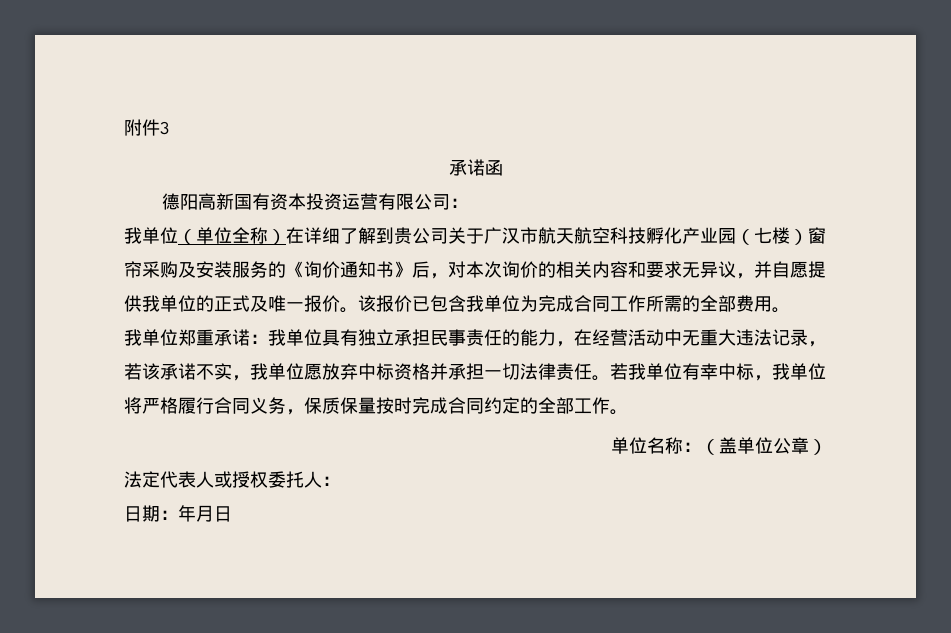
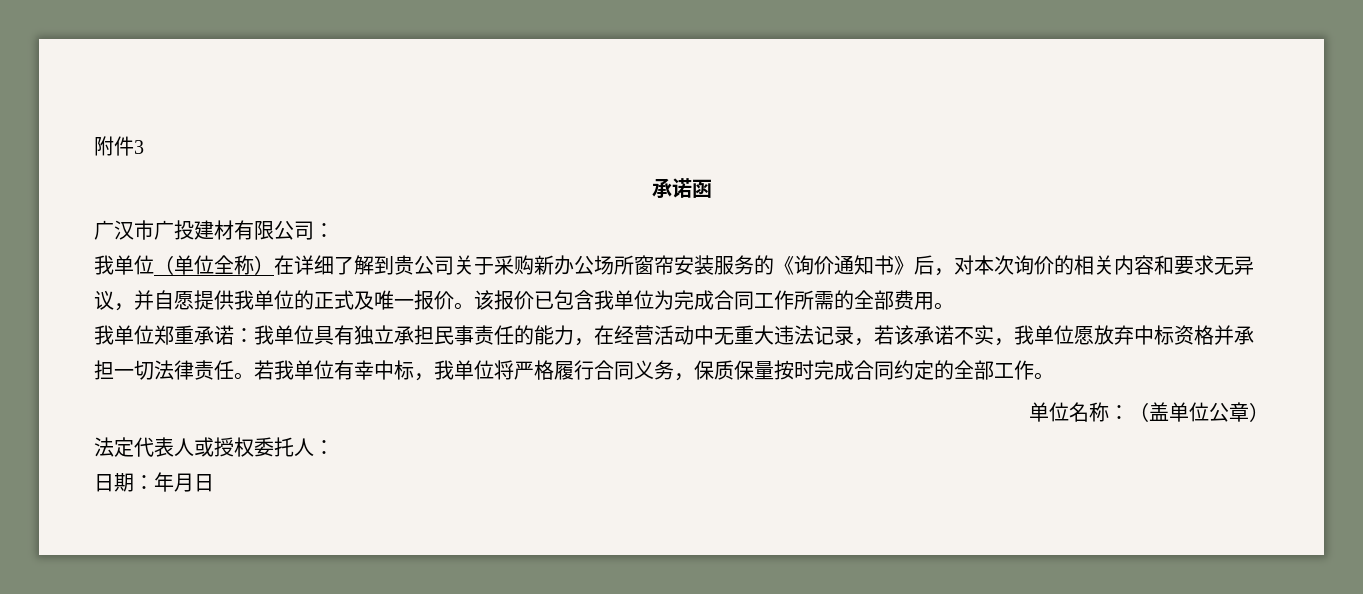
[162,193,379,210] 德阳高新国有资本投资运营 -> [94,220,234,240] 广汉市广投建材
[484,227,826,245] [124,261,196,278] 广汉市航天航空科技孵化产业园（七楼）窗帘采购及 -> [494,255,674,275] 采购新办公场所窗帘

